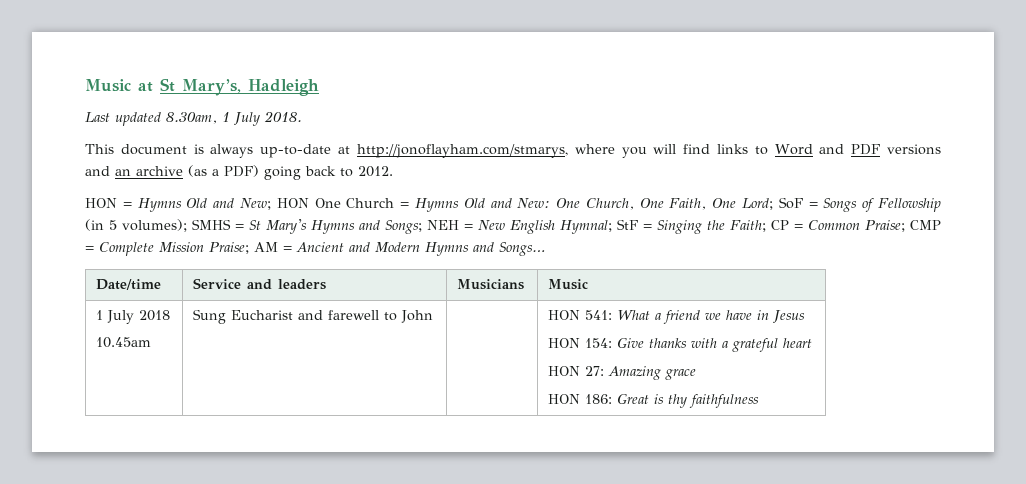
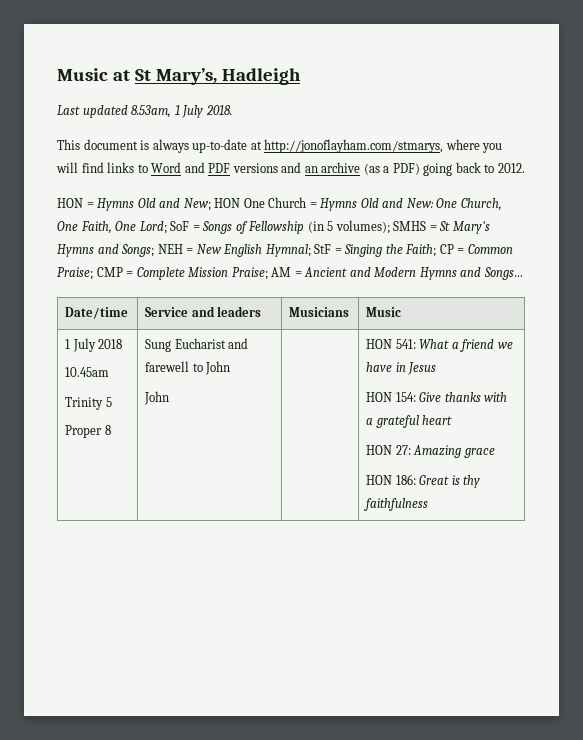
[166,112,217,124] 8.30am, -> [131,105,172,118] 8.53am,
(152, 342) none -> [65,397,112,410] [65,425,111,438] // Trinity 5 // Proper 8
(434, 316) none -> [144,391,170,405] // John

